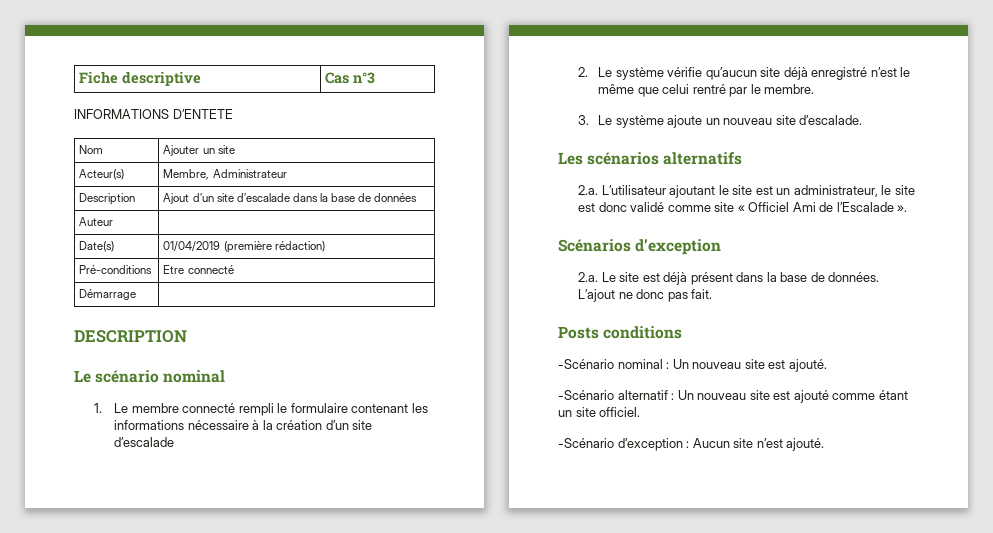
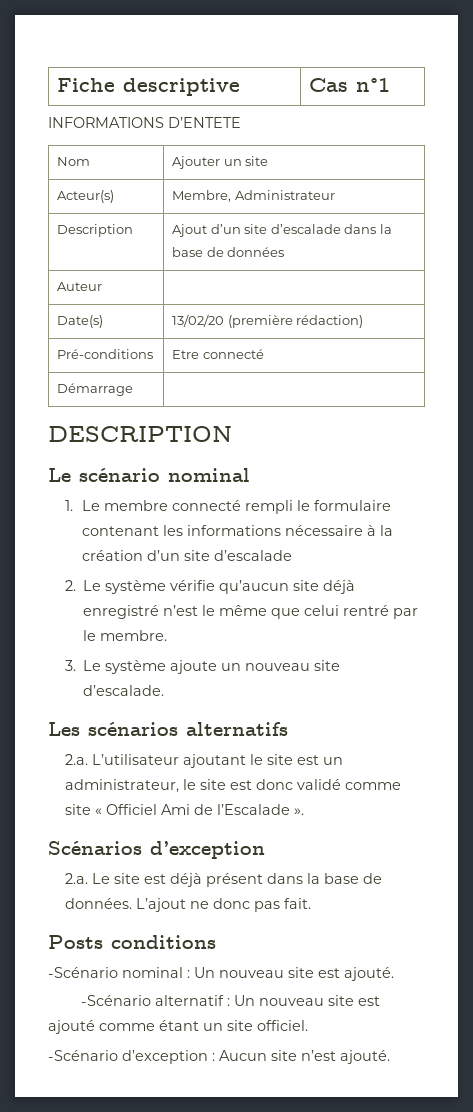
[353,72,376,84] n°3 -> [356,78,391,92] n°1
[163,241,221,252] 01/04/2019 -> [172,314,225,327] 13/02/20

